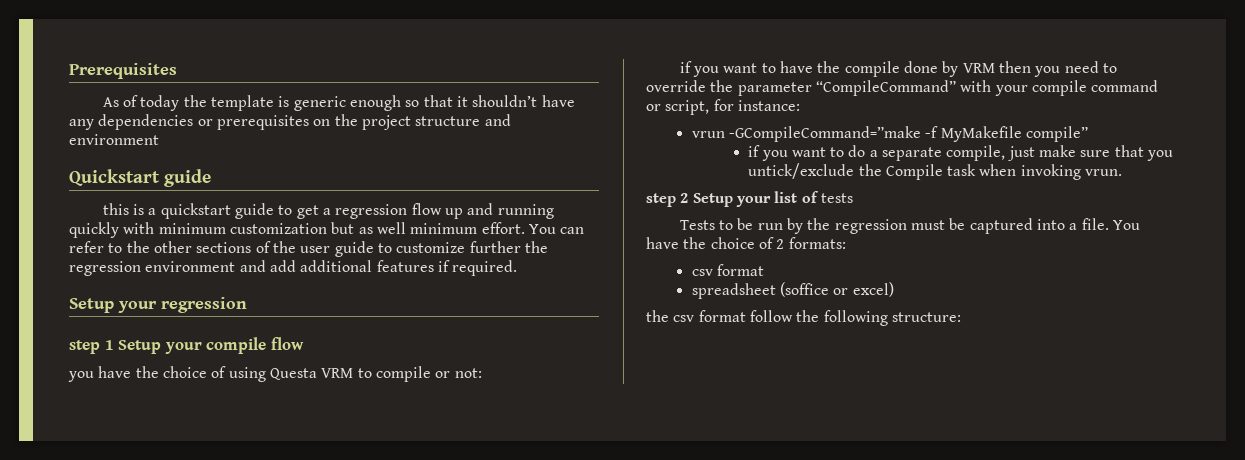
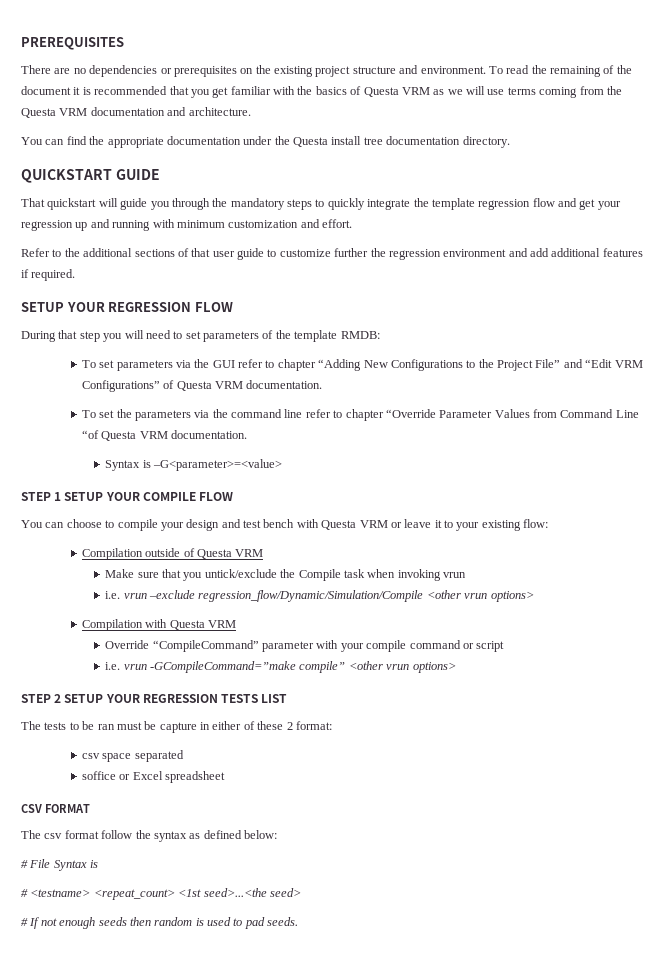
[69,63,177,79] [102,95,575,111] [69,119,94,130] Prerequisites // As of today the template is generic enough so that it shouldn’t have any -> [21,37,124,50] [21,65,86,74] PREREQUISITES // There are no
(358, 120) none -> [274,66,313,77] existing
[69,134,159,145] [69,169,211,187] [102,203,442,219] environment // Quickstart guide // this is a quickstart guide to get a regression flow -> [420,65,632,77] [21,86,622,98] [21,107,251,118] [21,136,510,148] [21,169,160,183] [21,198,621,210] [21,220,73,231] environment. To read the remaining of the document it is recommended that you get familiar with the basics of Questa VRM as we will use terms coming from the Questa VRM documentation and architecture. // You can find the appropriate documentation under the Questa install tree documentation directory. // QUICKSTART GUIDE // That quickstart will guide you through the mandatory steps to quickly integrate the template regression flow and get your regression
[69,222,119,238] quickly -> (151, 225) none
[331,222,585,234] [69,241,192,253] but as well minimum effort. You can refer to the other -> [300,219,352,228] [21,248,133,257] and effort. // Refer to the additional
[272,241,296,253] the -> [191,248,211,257] that
[69,297,247,313] [69,337,304,354] [68,366,482,382] [679,61,1117,77] [646,80,1159,96] [646,99,800,115] [691,126,1089,142] [748,145,1077,161] Setup your regression // step 1 Setup your compile flow // you have the choice of using Questa VRM to compile or not: // if you want to have the compile done by VRM then you need to override the parameter “CompileCommand” with your compile command or script, for instance: // vrun -GCompileCommand=”make -f MyMakefile compile” // if you want to do a separate compile, just make -> [21,302,233,312] [21,330,380,342] [81,359,643,371] [81,380,323,392] [81,409,639,421] [81,430,247,441] [105,459,283,471] [21,492,234,501] [21,519,549,531] [81,548,264,560] [105,569,135,578] SETUP YOUR REGRESSION FLOW // During that step you will need to set parameters of the template RMDB: // To set parameters via the GUI refer to chapter “Adding New Configurations to the Project File” and “Edit VRM Configurations” of Questa VRM documentation. // To set the parameters via the command line refer to chapter “Override Parameter Values from Command Line “of Questa VRM documentation. // Syntax is –G<parameter>=<value> // STEP 1 SETUP YOUR COMPILE FLOW // You can choose to compile your design and test bench with Questa VRM or leave it to your existing flow: // Compilation outside of Questa VRM // Make
[1085,169,1123,176] [646,191,819,207] vrun. // step 2 Setup your list of -> [443,572,467,578] [105,590,534,602] [81,619,236,631] [105,640,505,652] [105,661,456,673] [21,694,288,703] [21,721,41,730] vrun // i.e. vrun –exclude regression_flow/Dynamic/Simulation/Compile <other vrun options> // Compilation with Questa VRM // Override “CompileCommand” parameter with your compile command or script // i.e. vrun -GCompileCommand=”make compile” <other vrun options> // STEP 2 SETUP YOUR REGRESSION TESTS LIST // The
[679,220,715,230] // Tests -> (67, 726) none
[757,218,1140,234] [646,237,846,249] [691,264,765,276] [691,282,894,299] [646,310,961,326] run by the regression must be captured into a file. You have the choice of 2 formats: // csv format // spreadsheet (soffice or excel) // the csv format follow the following structure: -> [97,721,332,733] [81,750,184,762] [81,771,225,783] [21,804,90,813] [21,830,277,842] [21,859,99,871] [21,888,301,900] [21,917,299,929] ran must be capture in either of these 2 format: // csv space separated // soffice or Excel spreadsheet // CSV FORMAT // The csv format follow the syntax as defined below: // # File Syntax is // # <testname> <repeat_count> <1st seed>...<the seed> // # If not enough seeds then random is used to pad seeds.

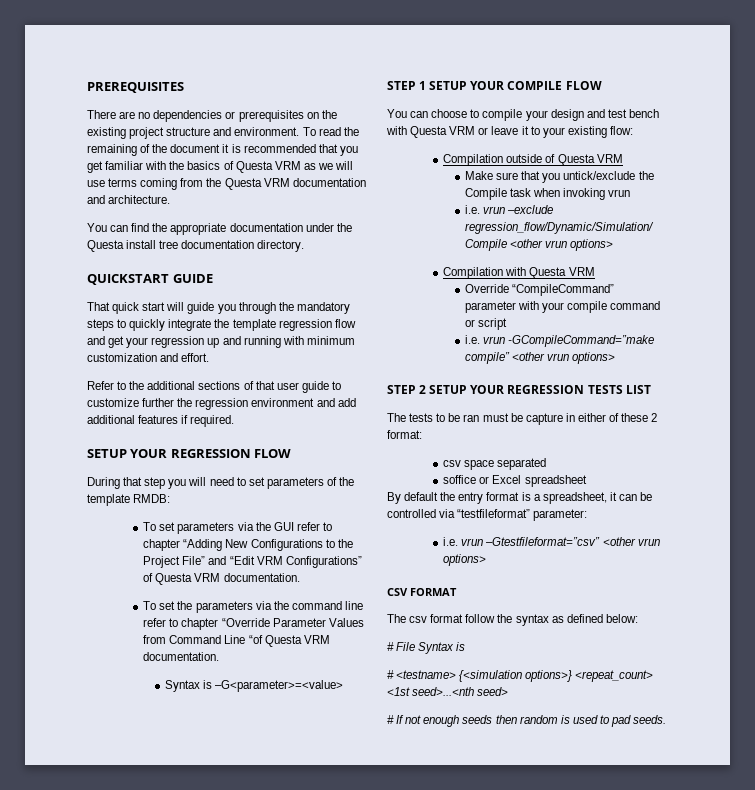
[47,198,97,210] quickstart -> [112,302,166,314] quick start
(225, 777) none -> [387,492,653,504] [387,509,588,521] [443,537,660,546] [443,554,487,566] // By default the entry format is a spreadsheet, it can be controlled via “testfileformat” parameter: // i.e. vrun –Gtestfileformat=”csv” <other vrun options>
(91, 893) none -> [459,670,573,682] {<simulation options>}
[203,888,267,897] seed>...<the -> [412,687,475,696] seed>...<nth

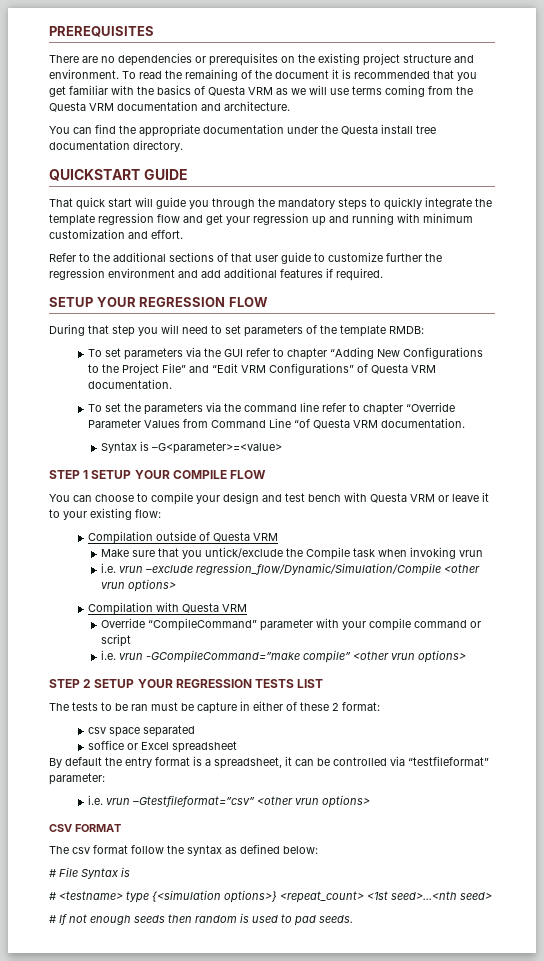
(457, 674) none -> [126,891,149,903] type

